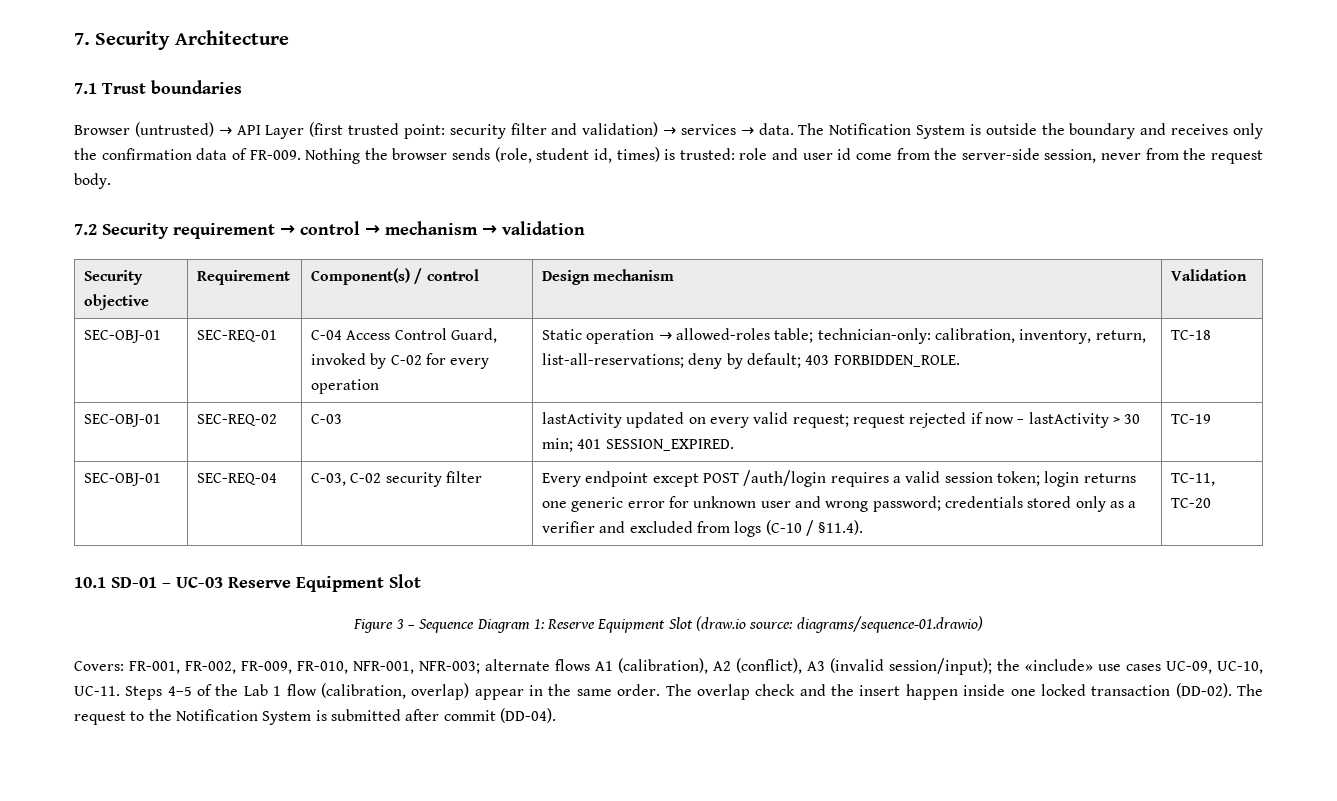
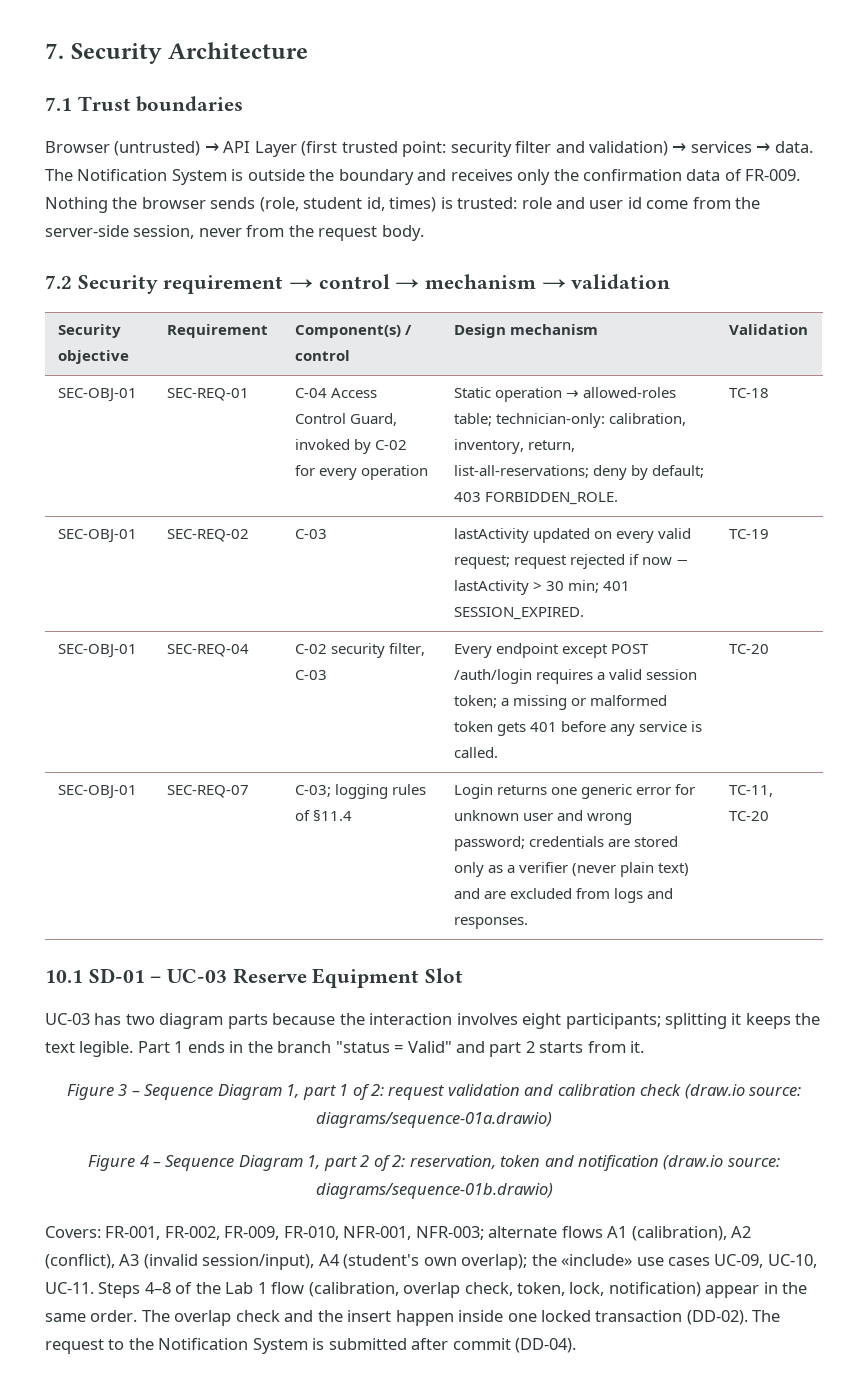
[311,473,347,486] C-03, -> (249, 650) none
[446,471,483,483] filter -> [388,643,425,656] [294,670,327,680] filter, C-03
[1044,471,1080,487] login -> [500,695,667,710] [453,721,702,736] [453,747,498,758] [728,644,769,654] [57,785,137,799] [166,785,249,798] [294,784,426,799] [294,810,352,821] [453,784,493,799] a missing or malformed token gets 401 before any service is called. | TC-20 // SEC-OBJ-01 | SEC-REQ-07 | C-03; logging rules of §11.4 | Login
(1023, 502) none -> [607,839,630,847] are
[599,520,864,537] and excluded from logs (C-10 / §11.4). -> [571,862,689,877] [453,888,673,903] [453,917,528,929] (never plain text) and are excluded from logs and responses.
(421, 581) none -> [45,1013,821,1029] [45,1041,645,1057] // UC-03 has two diagram parts because the interaction involves eight participants; splitting it keeps the text legible. Part 1 ends in the branch "status = Valid" and part 2 starts from it.
[533,616,983,633] 1: Reserve Equipment Slot (draw.io source: diagrams/sequence-01.drawio) -> [286,1084,802,1100] [316,1112,552,1128] [88,1155,780,1171] [315,1183,553,1199] 1, part 1 of 2: request validation and calibration check (draw.io source: diagrams/sequence-01a.drawio) // Figure 4 – Sequence Diagram 1, part 2 of 2: reservation, token and notification (draw.io source: diagrams/sequence-01b.drawio)
[889,658,992,675] session/input); -> [202,1254,528,1270] session/input), A4 (student's own overlap);
[167,686,192,696] 4–5 -> [144,1282,171,1294] 4–8
[411,683,470,700] overlap) -> [403,1282,701,1298] overlap check, token, lock, notification)

